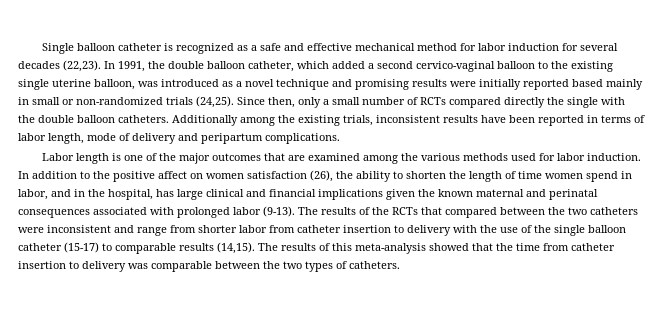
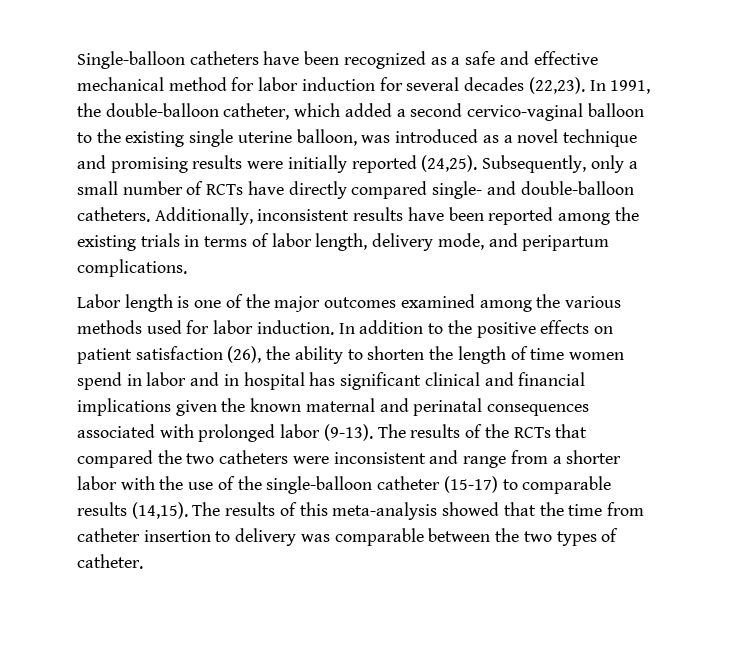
[42,43,174,54] Single balloon catheter is -> [77,51,340,69] Single-balloon catheters have been
[168,61,245,69] double balloon -> [105,103,219,117] double-balloon
[572,79,643,90] [18,96,295,108] based mainly in small or non-randomized trials (24,25). Since then, -> [421,155,587,173] (24,25). Subsequently,
[449,97,625,108] [18,115,373,126] compared directly the single with the double balloon catheters. Additionally among the existing trials, -> [247,181,634,199] [77,207,253,225] have directly compared single- and double-balloon catheters. Additionally,
(584, 120) none -> [558,207,639,225] [77,233,180,251] among the existing trials
[87,133,176,144] mode of delivery -> [372,233,484,251] delivery mode,
[264,153,306,161] that are -> (397, 302) none
[158,171,244,179] affect on women -> [540,320,613,334] [77,348,132,364] effects on patient
[18,189,48,200] labor, -> [146,372,187,386] labor
[88,189,203,200] the hospital, has large -> [243,372,422,390] hospital has significant
[500,207,545,215] between -> (153, 459) none
(196, 229) none -> [552,456,562,464] a
[269,225,451,236] from catheter insertion to delivery -> (117, 483) none
[554,225,626,236] single balloon -> [266,476,373,494] single-balloon
[349,261,400,269] catheters. -> [77,554,143,569] catheter.

